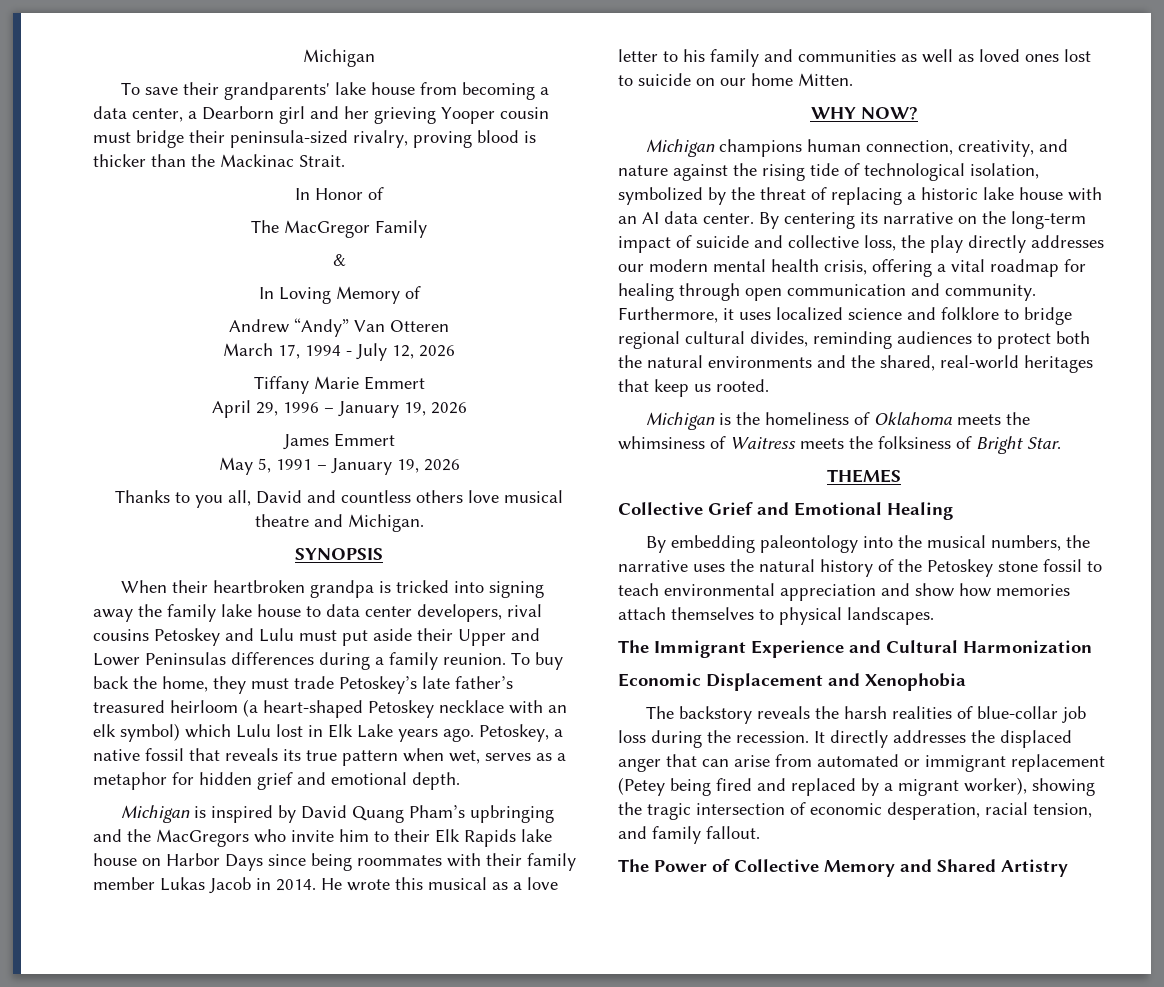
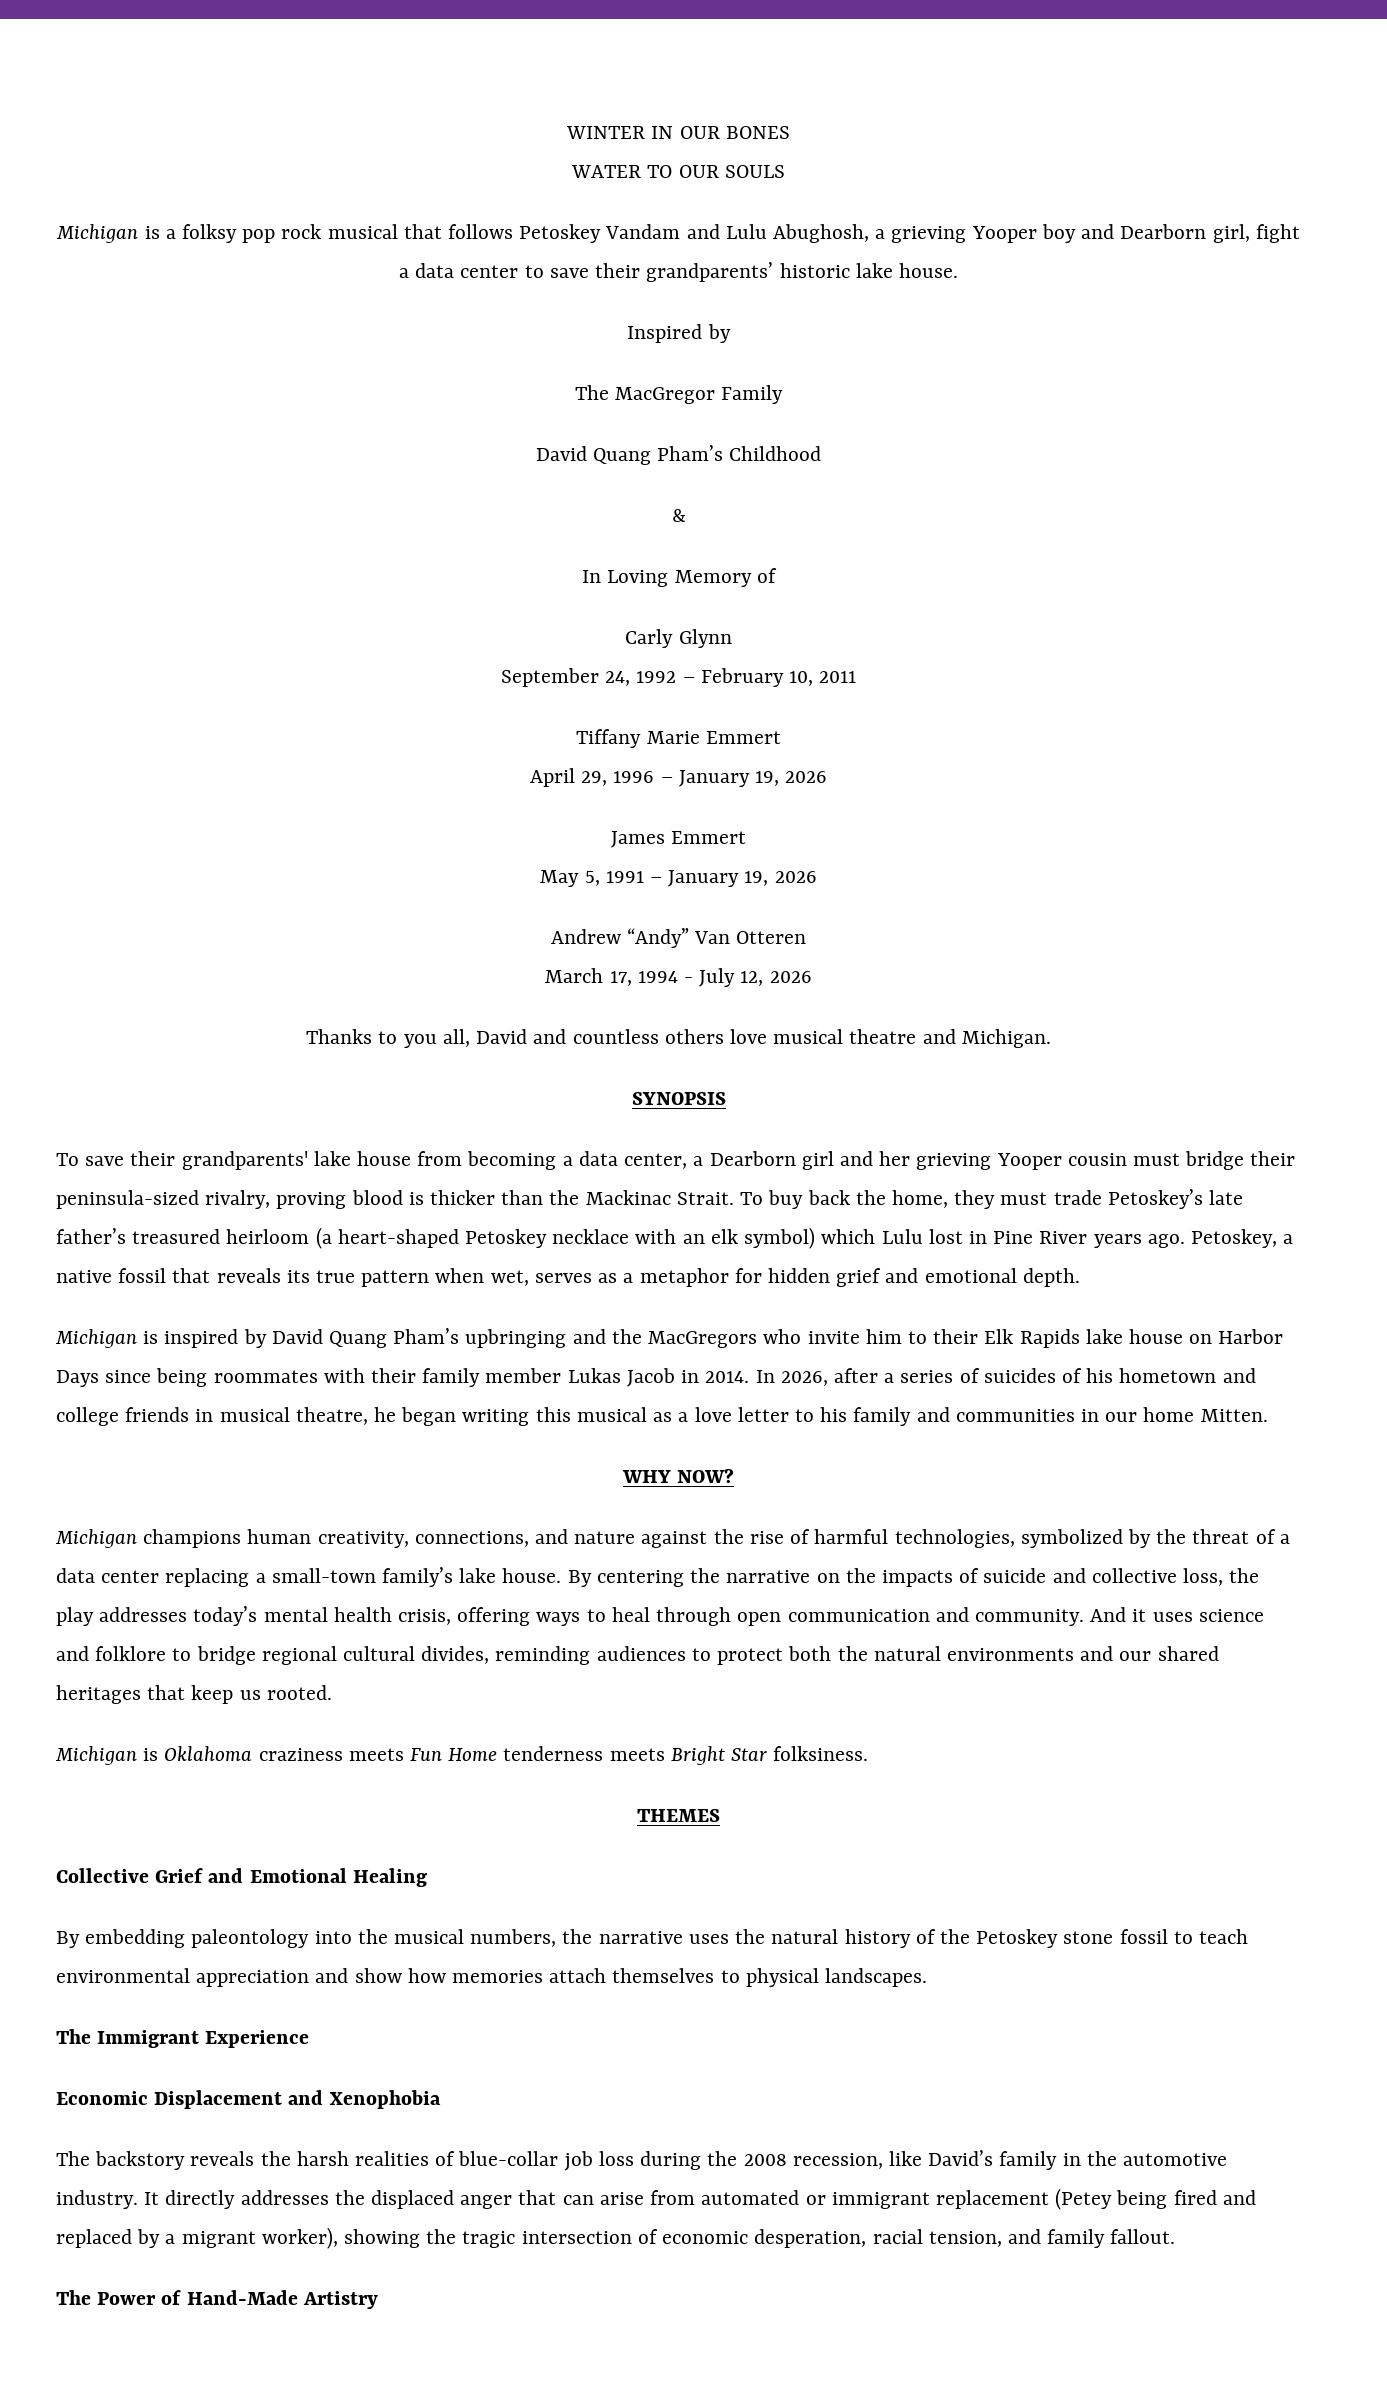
[303,49,375,67] Michigan -> [566,126,790,139] [571,165,785,178] [56,224,1300,243] [399,262,958,282] [627,324,731,343] [574,385,784,404] [535,445,822,465] [671,509,686,522] [582,568,777,587] [625,629,732,648] [500,668,857,687] [576,729,781,748] [529,768,828,787] [610,831,747,848] [540,870,817,887] [550,928,807,948] [545,968,812,987] [306,1029,1051,1048] [631,1092,726,1105] WINTER IN OUR BONES // WATER TO OUR SOULS // Michigan is a folksy pop rock musical that follows Petoskey Vandam and Lulu Abughosh, a grieving Yooper boy and Dearborn girl, fight a data center to save their grandparents’ historic lake house. // Inspired by // The MacGregor Family // David Quang Pham’s Childhood // & // In Loving Memory of // Carly Glynn // September 24, 1992 – February 10, 2011 // Tiffany Marie Emmert // April 29, 1996 – January 19, 2026 // James Emmert // May 5, 1991 – January 19, 2026 // Andrew “Andy” Van Otteren // March 17, 1994 - July 12, 2026 // Thanks to you all, David and countless others love musical theatre and Michigan. // SYNOPSIS
[295,187,384,200] [251,220,427,238] [332,254,346,266] [258,286,421,304] [229,318,449,337] [223,343,455,361] [253,376,425,394] [211,400,467,418] [282,433,395,450] [218,457,460,475] [115,490,563,508] [254,514,424,532] [295,548,383,560] [120,580,544,598] [93,604,542,622] [93,628,540,646] [93,652,506,670] // In Honor of // The MacGregor Family // & // In Loving Memory of // Andrew “Andy” Van Otteren // March 17, 1994 - July 12, 2026 // Tiffany Marie Emmert // April 29, 1996 – January 19, 2026 // James Emmert // May 5, 1991 – January 19, 2026 // Thanks to you all, David and countless others love musical theatre and Michigan. // SYNOPSIS // When their heartbroken grandpa is tricked into signing away the family lake house to data center developers, rival cousins Petoskey and Lulu must put aside their Upper and Lower Peninsulas differences during a family reunion. -> (734, 1198) none
[328,724,393,738] Elk Lake -> [993,1231,1088,1244] Pine River
[321,878,390,891] He wrote -> [755,1368,1256,1386] [56,1407,530,1426] In 2026, after a series of suicides of his hometown and college friends in musical theatre, he began writing
[901,49,1091,63] [618,73,715,86] as well as loved ones lost to suicide on -> [1080,1409,1099,1422] in
[865,140,1034,157] connection, creativity, -> [317,1531,529,1548] creativity, connections,
[762,163,1039,181] rising tide of technological isolation, -> [749,1529,1015,1548] rise of harmful technologies,
[831,187,1102,205] [618,211,754,224] replacing a historic lake house with an AI data center. -> [1279,1534,1290,1544] [56,1567,562,1587] a data center replacing a small-town family’s lake house.
[860,212,878,224] its -> [690,1568,721,1583] the
[1011,211,1086,229] [618,236,671,253] long-term impact -> [881,1570,953,1587] impacts
[968,235,1104,253] [618,259,1086,277] [618,283,674,301] directly addresses our modern mental health crisis, offering a vital roadmap for healing -> [99,1606,650,1626] addresses today’s mental health crisis, offering ways to heal
[618,307,718,323] Furthermore, -> [1090,1607,1127,1622] And
[776,307,843,321] localized -> (1193, 1617) none
[851,355,1019,371] the shared, real-world -> [1119,1646,1219,1661] our shared
[735,412,1030,425] [618,436,1061,454] the homeliness of Oklahoma meets the whimsiness of Waitress meets the folksiness of Bright Star. -> [164,1746,869,1765] Oklahoma craziness meets Fun Home tenderness meets Bright Star folksiness.
[849,640,1092,654] and Cultural Harmonization -> (310, 2039) none
[736,731,809,743] recession. -> [743,2150,1227,2170] [56,2190,138,2209] 2008 recession, like David’s family in the automotive industry.
[734,859,996,877] Collective Memory and Shared -> [186,2290,298,2305] Hand-Made

